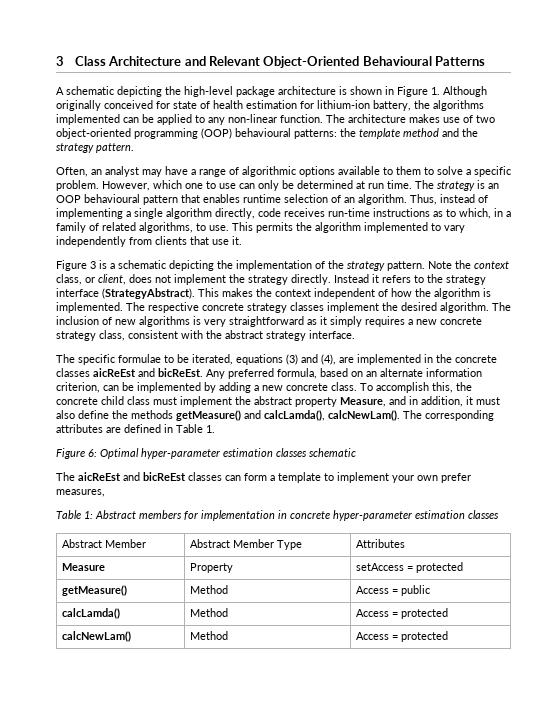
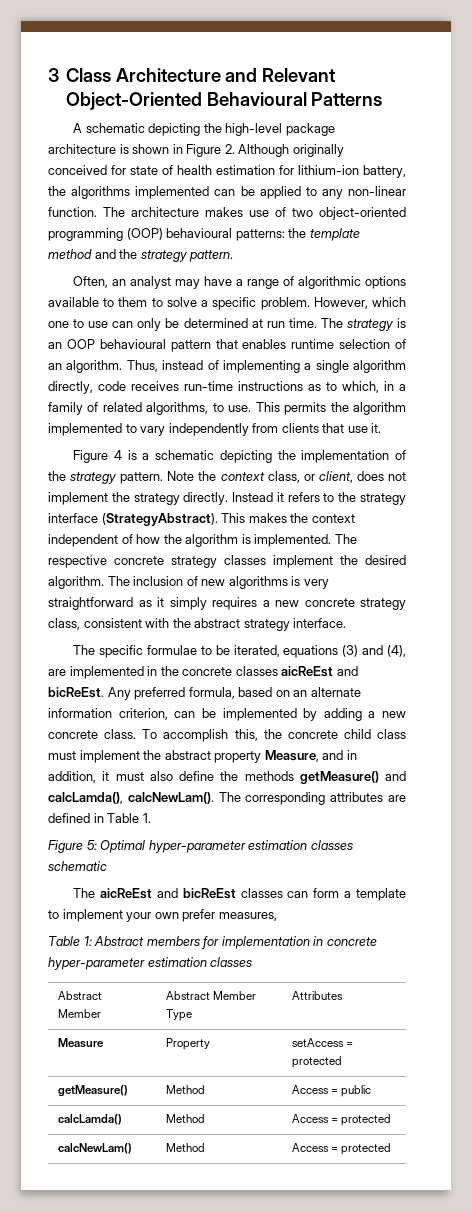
[431,87,440,95] 1. -> [224,144,235,154] 2.
[90,261,96,269] 3 -> [113,450,122,460] 4
[88,449,97,457] 6: -> [86,840,97,850] 5:

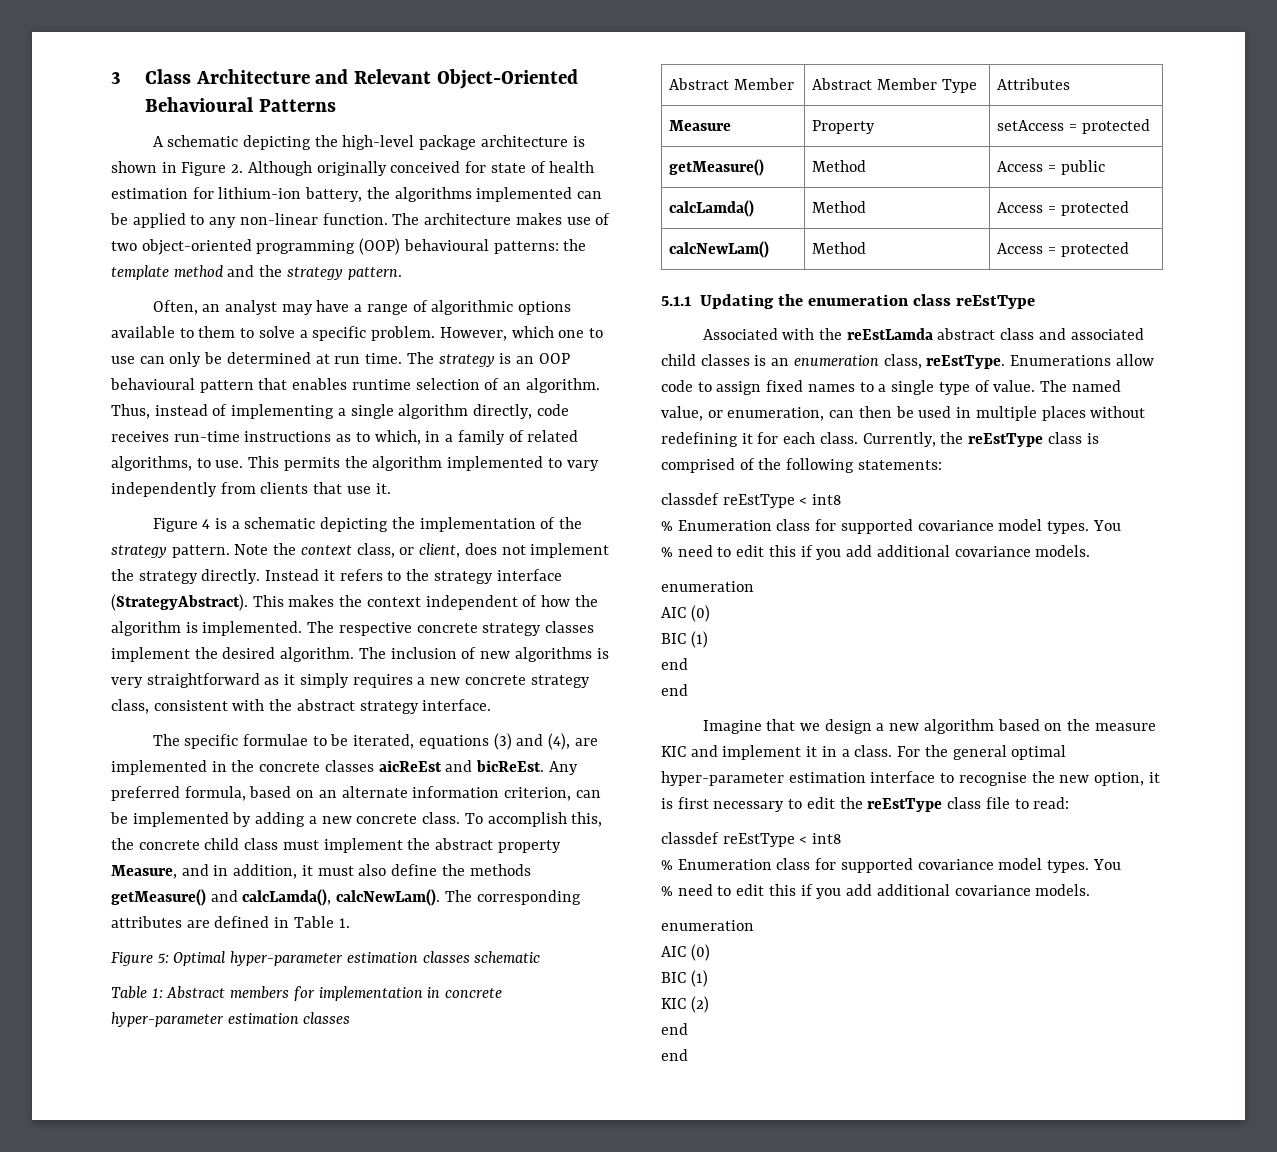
[73,888,407,901] [48,909,277,922] // The aicReEst and bicReEst classes can form a template to implement your own prefer measures, -> (541, 957) none
(392, 1149) none -> [661,294,1036,309] [702,328,1144,340] [661,354,1154,369] [661,380,1121,395] [661,406,1146,421] [661,432,1099,447] [661,458,942,473] [661,493,842,508] [661,519,1121,534] [661,545,1091,560] [661,581,754,592] [661,605,710,622] [661,631,708,648] [661,658,688,670] [661,684,688,696] [702,719,1156,734] [661,745,1067,760] [661,771,1160,786] [661,797,1070,812] [661,832,842,847] [661,858,1121,873] [661,884,1091,899] [661,920,754,931] [661,944,710,961] [661,970,708,987] [661,996,709,1013] [661,1023,688,1035] [661,1049,688,1061] // 5.1.1 Updating the enumeration class reEstType // Associated with the reEstLamda abstract class and associated child classes is an enumeration class, reEstType. Enumerations allow code to assign fixed names to a single type of value. The named value, or enumeration, can then be used in multiple places without redefining it for each class. Currently, the reEstType class is comprised of the following statements: // classdef reEstType < int8 // % Enumeration class for supported covariance model types. You // % need to edit this if you add additional covariance models. // enumeration // AIC (0) // BIC (1) // end // end // Imagine that we design a new algorithm based on the measure KIC and implement it in a class. For the general optimal hyper-parameter estimation interface to recognise the new option, it is first necessary to edit the reEstType class file to read: // classdef reEstType < int8 // % Enumeration class for supported covariance model types. You // % need to edit this if you add additional covariance models. // enumeration // AIC (0) // BIC (1) // KIC (2) // end // end

